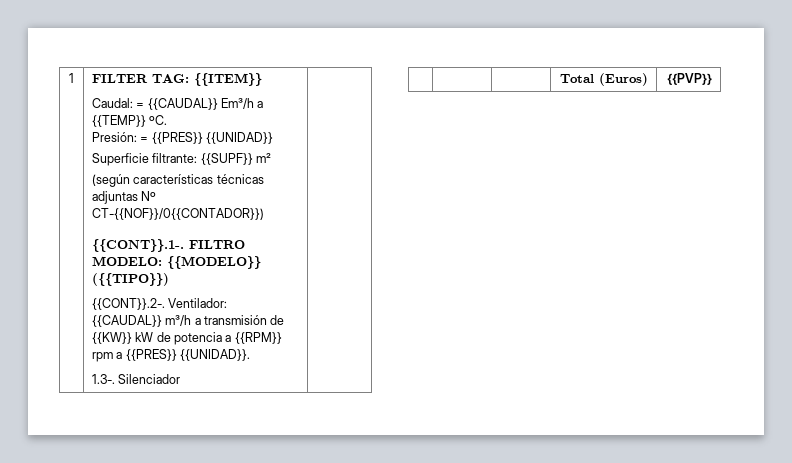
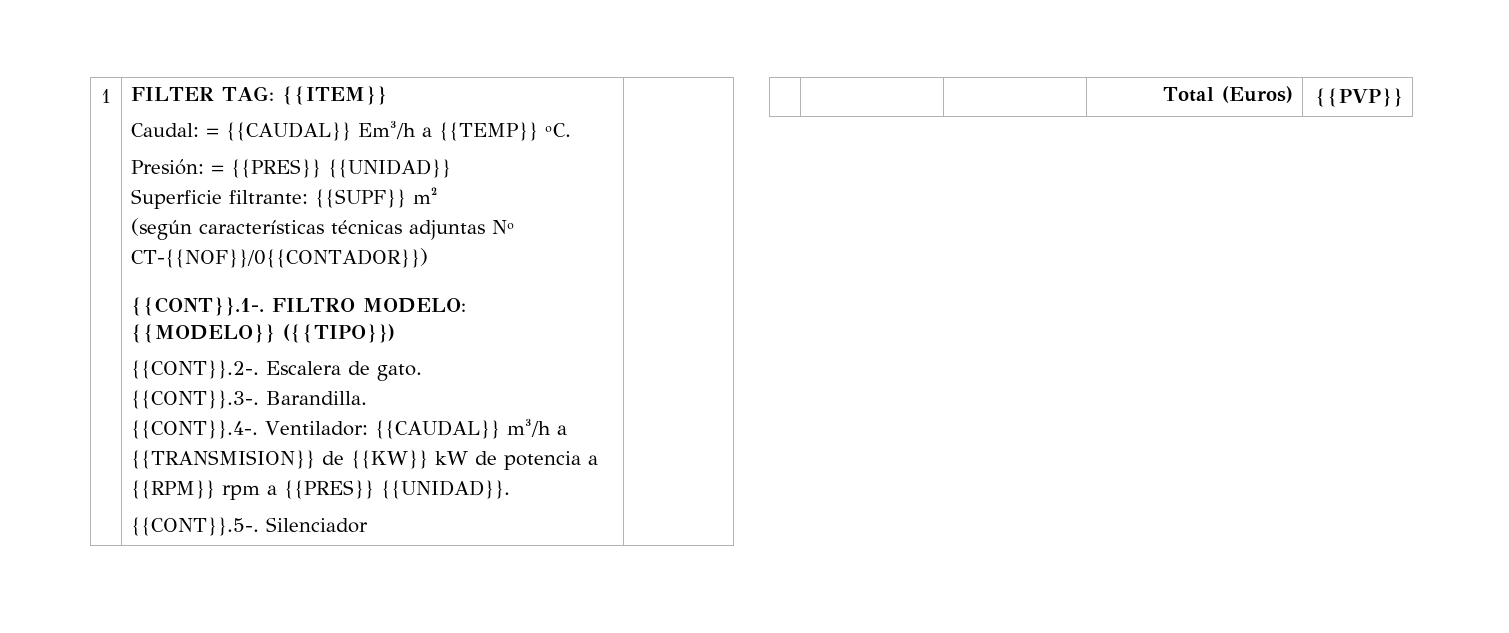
(165, 304) none -> [266,361,423,381] [131,390,368,409] [131,420,259,439] Escalera de gato. // {{CONT}}.3-. Barandilla. // {{CONT}}.4-.
[204,315,268,325] transmisión -> [131,450,316,469] {{TRANSMISION}}
[91,374,115,384] 1.3-. -> [131,517,260,536] {{CONT}}.5-.

